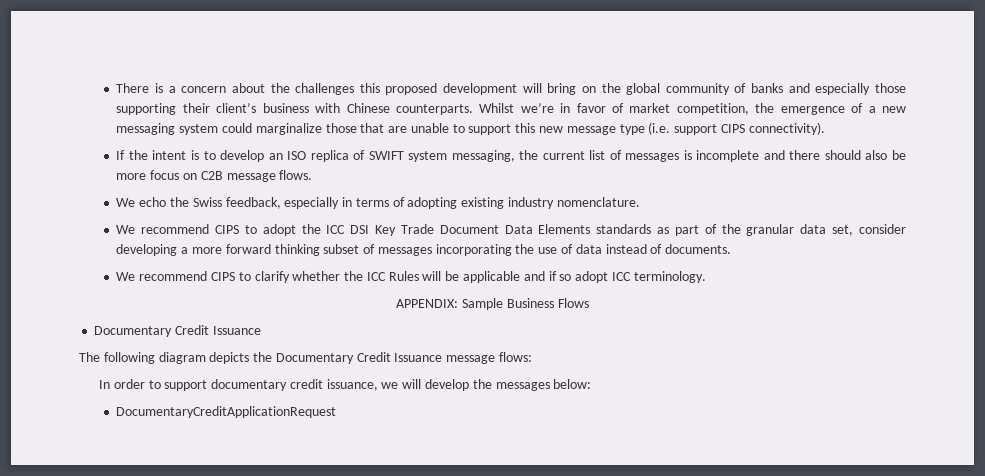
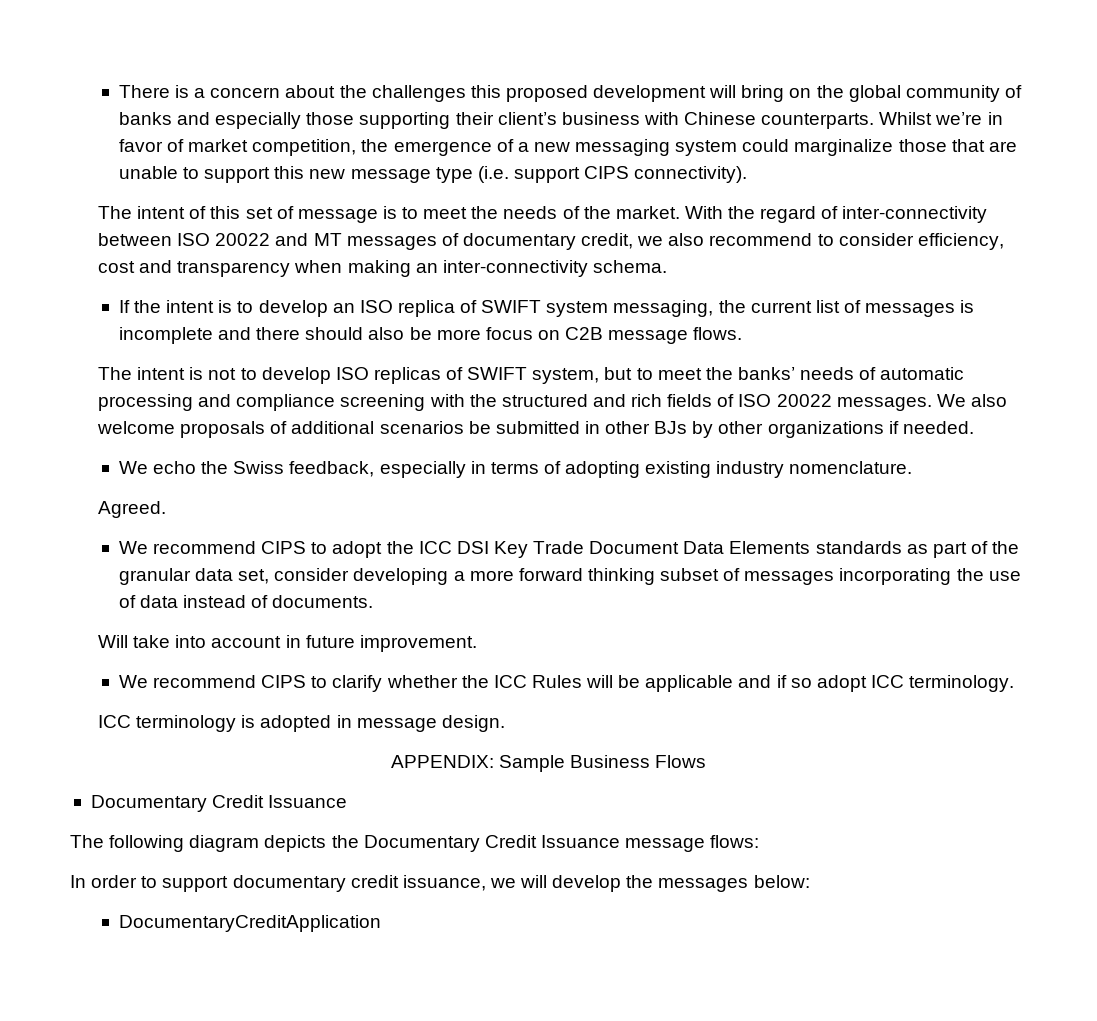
(825, 128) none -> [97,206,988,223] [97,233,1004,250] [97,260,667,277] // The intent of this set of message is to meet the needs of the market. With the regard of inter-connectivity between ISO 20022 and MT messages of documentary credit, we also recommend to consider efficiency, cost and transparency when making an inter-connectivity schema.
(313, 175) none -> [97,367,965,384] [97,394,1007,411] [96,421,974,438] // The intent is not to develop ISO replicas of SWIFT system, but to meet the banks’ needs of automatic processing and compliance screening with the structured and rich fields of ISO 20022 messages. We also welcome proposals of additional scenarios be submitted in other BJs by other organizations if needed.
(640, 202) none -> [97,501,166,518] // Agreed.
(732, 249) none -> [97,635,477,652] // Will take into account in future improvement.
(706, 277) none -> [97,715,505,732] // ICC terminology is adopted in message design.
[116,406,337,418] DocumentaryCreditApplicationRequest -> [118,915,381,932] DocumentaryCreditApplication

